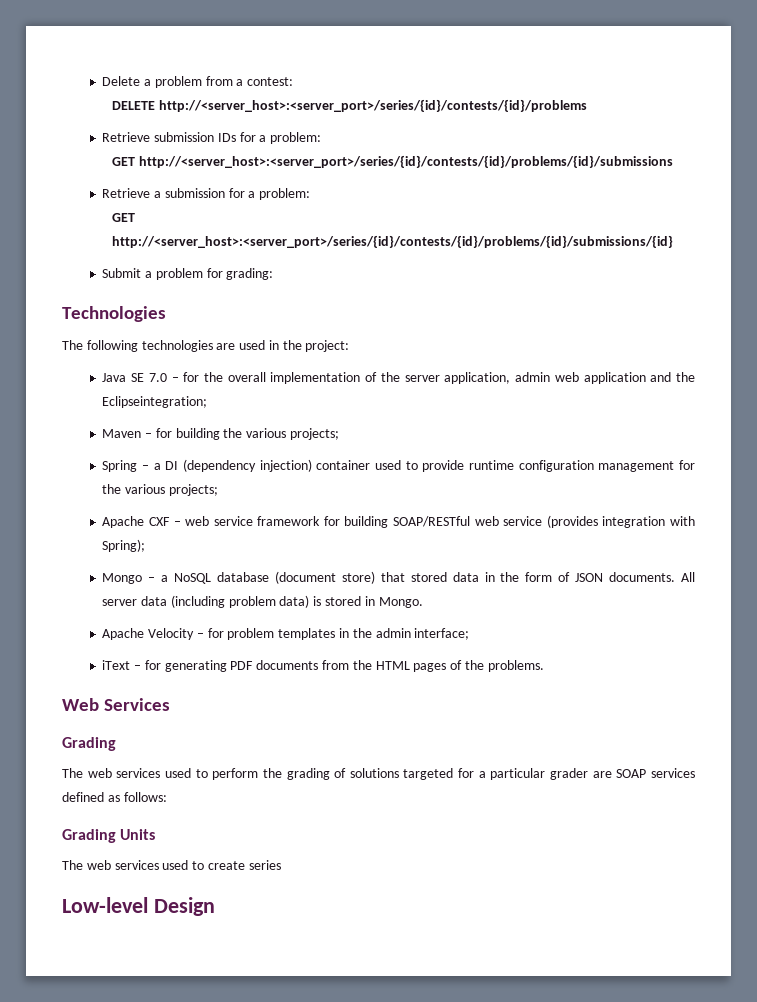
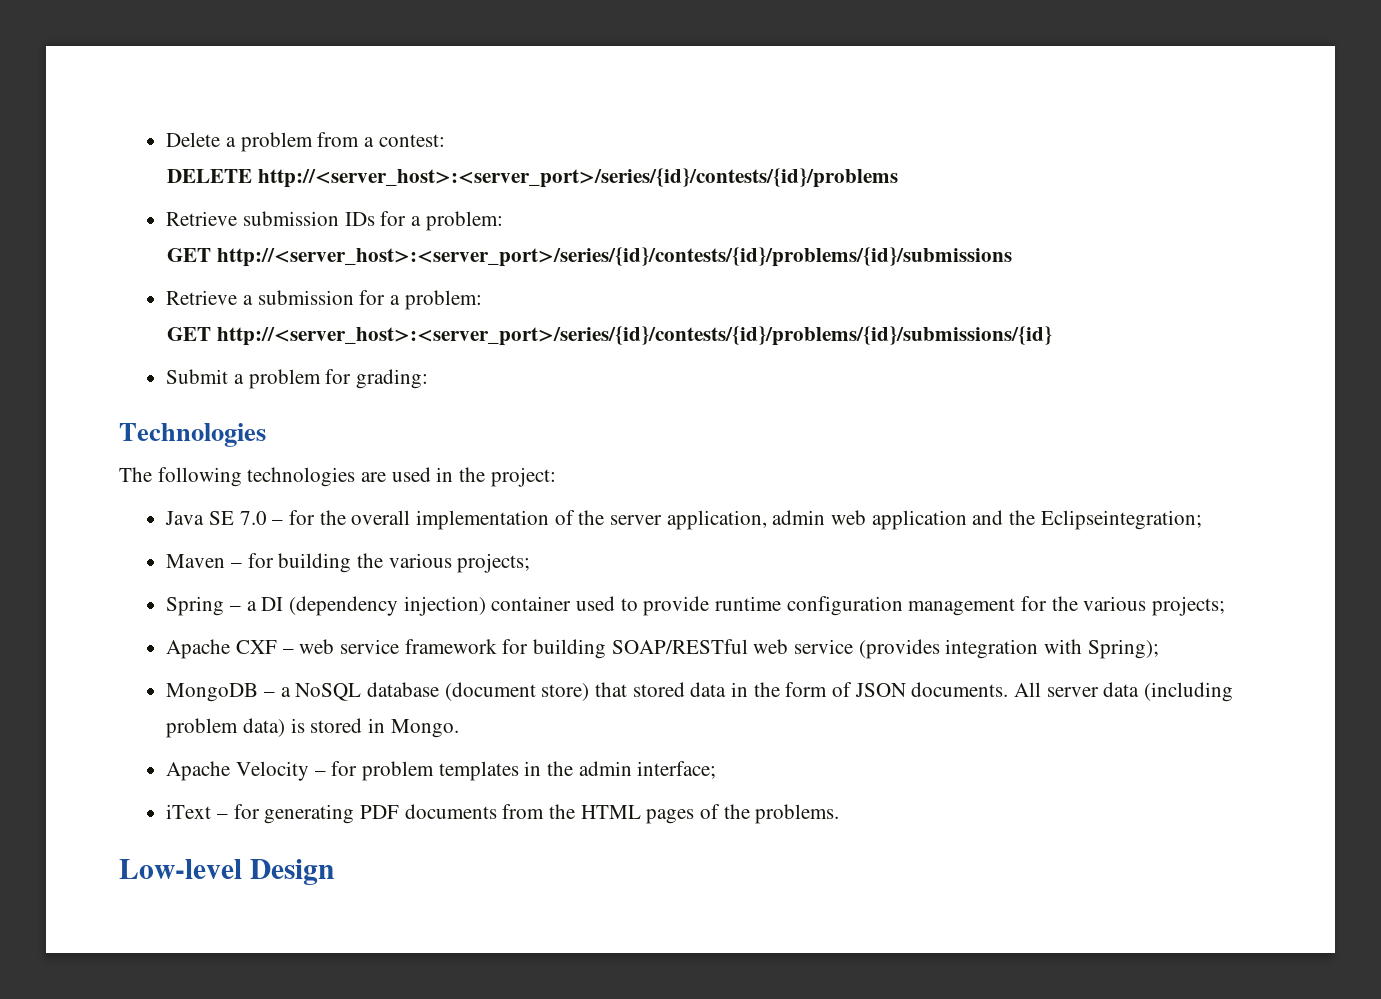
[102,573,143,584] Mongo -> [166,683,259,702] MongoDB
[62,698,171,711] [62,737,116,751] [62,768,695,780] [62,792,167,802] [62,829,156,843] [62,860,281,870] // Web Services // Grading // The web services used to perform the grading of solutions targeted for a particular grader are SOAP services defined as follows: // Grading Units // The web services used to create series -> (840, 814) none

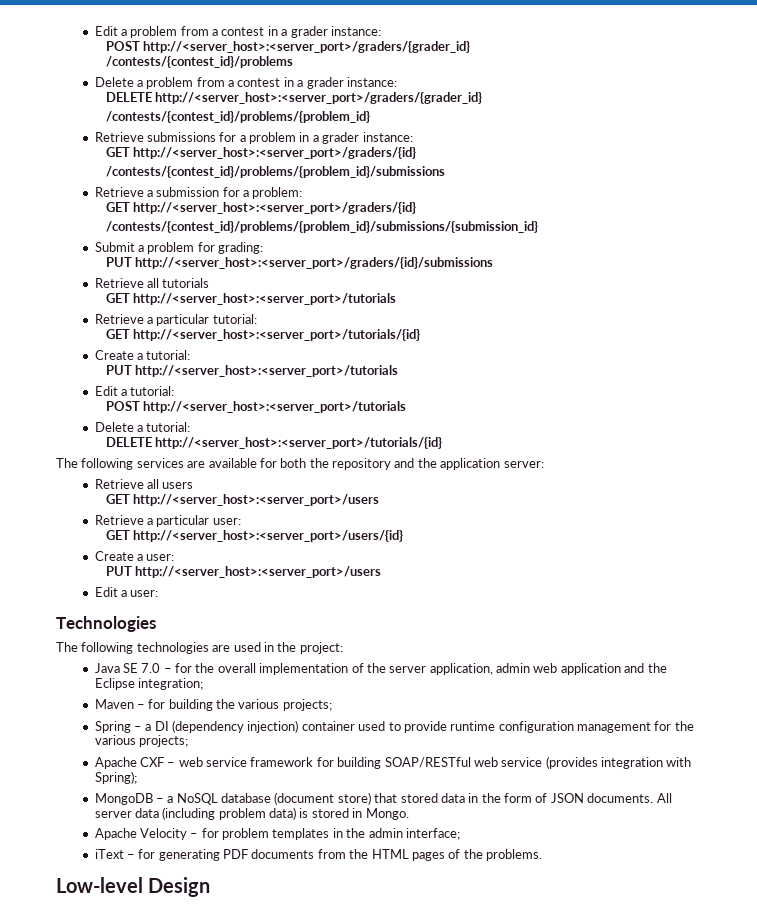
(166, 139) none -> [94,26,381,38] [105,41,470,53] [105,56,293,68] Edit a problem from a contest in a grader instance: // POST http://<server_host>:<server_port>/graders/{grader_id} // /contests/{contest_id}/problems //
[378,134,445,147] [167,168,899,188] [166,211,503,231] [167,247,1013,267] contest: // DELETE http://<server_host>:<server_port>/series/{id}/contests/{id}/problems // Retrieve submission IDs for a problem: // GET http://<server_host>:<server_port>/series/{id}/contests/{id}/problems/{id}/submissions -> [237,77,397,89] [105,92,482,104] [105,111,370,123] [94,132,413,144] [105,147,416,159] [105,166,445,178] contest in a grader instance: // DELETE http://<server_host>:<server_port>/graders/{grader_id} // /contests/{contest_id}/problems/{problem_id} // Retrieve submissions for a problem in a grader instance: // GET http://<server_host>:<server_port>/graders/{id} // /contests/{contest_id}/problems/{problem_id}/submissions
[217,326,1053,346] http://<server_host>:<server_port>/series/{id}/contests/{id}/problems/{id}/submissions/{id} -> [132,202,416,214] [105,221,538,233] http://<server_host>:<server_port>/graders/{id} // /contests/{contest_id}/problems/{problem_id}/submissions/{submission_id}
(429, 379) none -> [105,257,493,269] [94,278,210,288] [105,293,396,305] [94,314,257,326] [105,329,420,341] [94,350,191,360] [105,365,398,377] [94,386,175,396] [105,401,406,413] [94,422,191,432] [105,437,442,449] [56,458,544,470] [94,479,194,489] [105,494,379,506] [94,515,241,527] [105,530,403,542] [94,551,175,561] [105,566,381,578] [94,587,159,597] // PUT http://<server_host>:<server_port>/graders/{id}/submissions // Retrieve all tutorials // GET http://<server_host>:<server_port>/tutorials // Retrieve a particular tutorial: // GET http://<server_host>:<server_port>/tutorials/{id} // Create a tutorial: // PUT http://<server_host>:<server_port>/tutorials // Edit a tutorial: // POST http://<server_host>:<server_port>/tutorials // Delete a tutorial: // DELETE http://<server_host>:<server_port>/tutorials/{id} // The following services are available for both the repository and the application server: // Retrieve all users // GET http://<server_host>:<server_port>/users // Retrieve a particular user: // GET http://<server_host>:<server_port>/users/{id} // Create a user: // PUT http://<server_host>:<server_port>/users // Edit a user:
[1040,510,1202,530] Eclipseintegration; -> [94,678,203,690] Eclipse integration;

